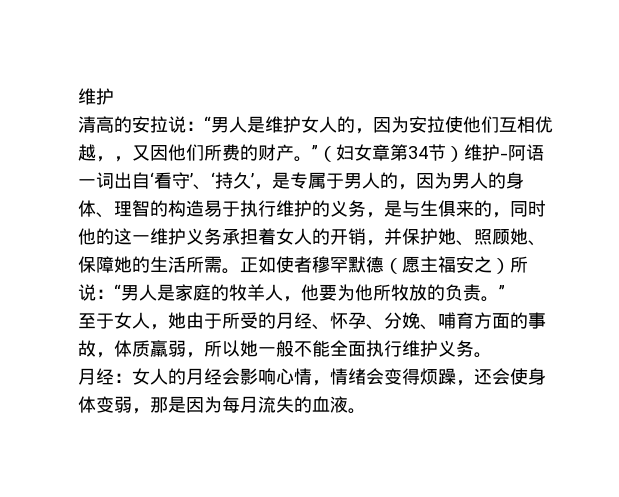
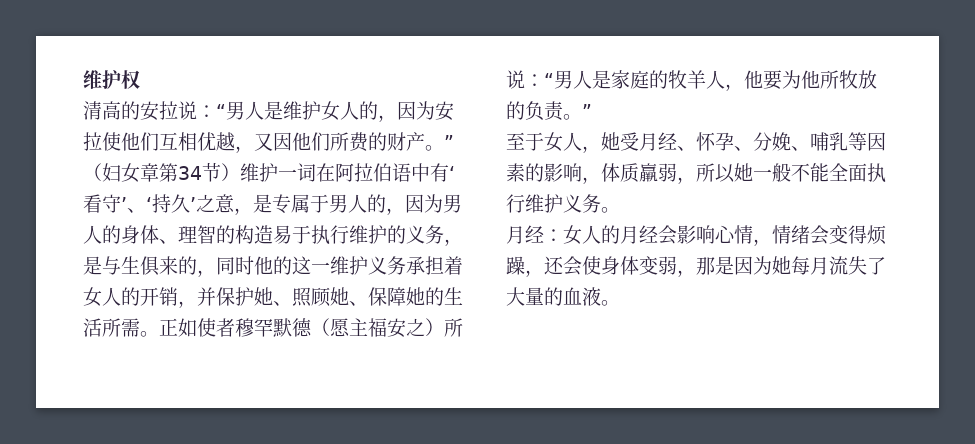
[78,88,114,105] 维护 -> [83,69,140,89] 维护权
[114,156,132,162] ， -> (254, 149) none
[500,144,544,161] [78,172,150,189] -阿语一词出自 -> [278,163,449,182] 一词在阿拉伯语中有
(254, 180) none -> [196,194,235,213] 之意
[186,312,276,329] 由于所受的 -> [620,132,639,151] 受
[456,312,546,329] [78,340,96,357] 育方面的事故 -> [829,132,886,151] [506,163,582,182] 乳等因素的影响
(222, 404) none -> [772,256,791,275] 她
(294, 404) none -> [867,257,886,275] [506,287,544,306] 了大量

